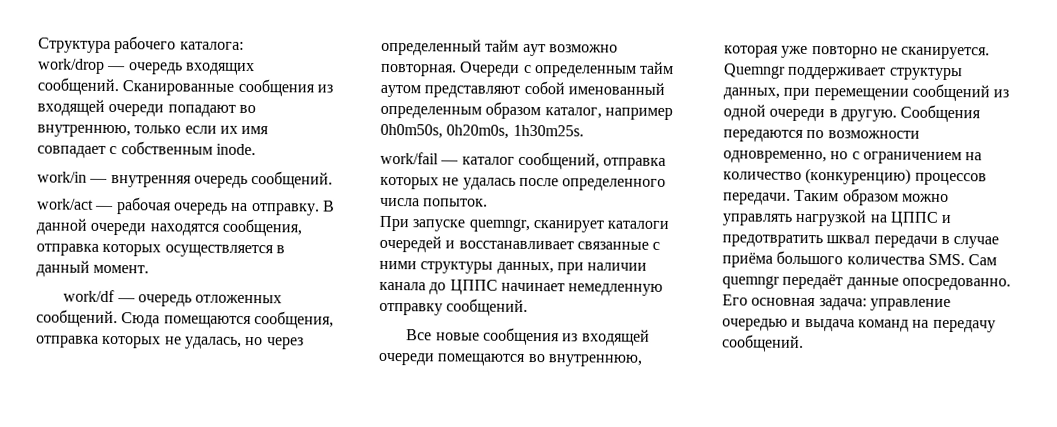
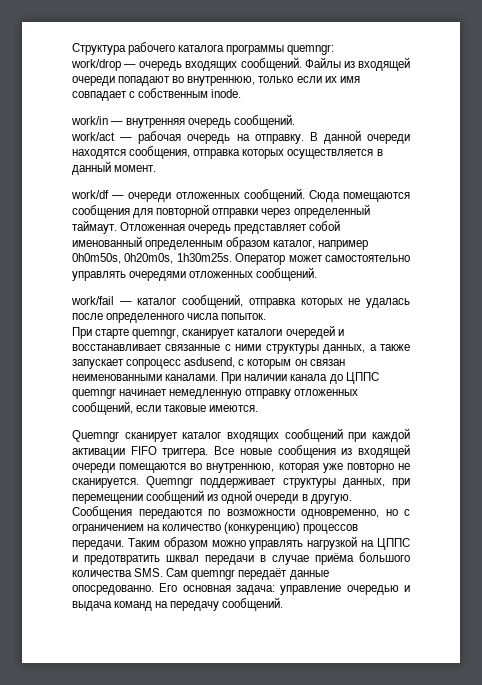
[179,41,244,50] каталога: -> [178,44,335,55] каталога программы quemngr:
[122,78,315,97] Сканированные сообщения -> [304,57,341,68] Файлы
[137,294,192,307] очередь -> [128,192,172,202] очереди
[253,311,334,329] [36,335,304,350] [381,38,618,57] [380,61,675,78] [380,84,521,98] сообщения, отправка которых не удалась, но через определенный тайм аут возможно повторная. Очереди с определенным тайм аутом представляют -> [72,204,370,218] [72,220,308,234] сообщения для повторной отправки через определенный таймаут. Отложенная очередь представляет
(584, 130) none -> [235,253,410,265] [72,267,318,281] Оператор может самостоятельно управлять очередями отложенных сообщений.
[412,219,466,232] запуске -> [95,329,130,339] старте
[556,262,584,275] при -> [369,344,410,351] [72,357,345,369] [72,372,242,384] а также запускает сопроцесс asdusend, с которым он связан неименованными каналами. При
(498, 287) none -> [72,388,116,399] quemngr
[446,298,529,317] сообщений. // -> [294,389,359,396] [72,401,259,415] [72,428,410,442] [72,446,209,458] отложенных сообщений, если таковые имеются. // Quemngr сканирует каталог входящих сообщений при каждой активации FIFO триггера.

